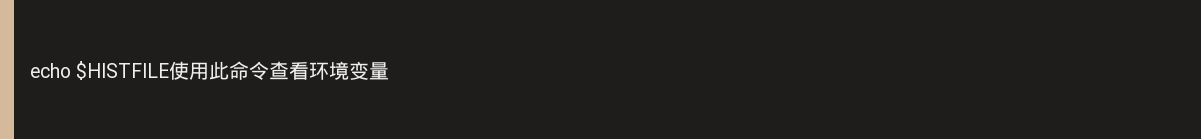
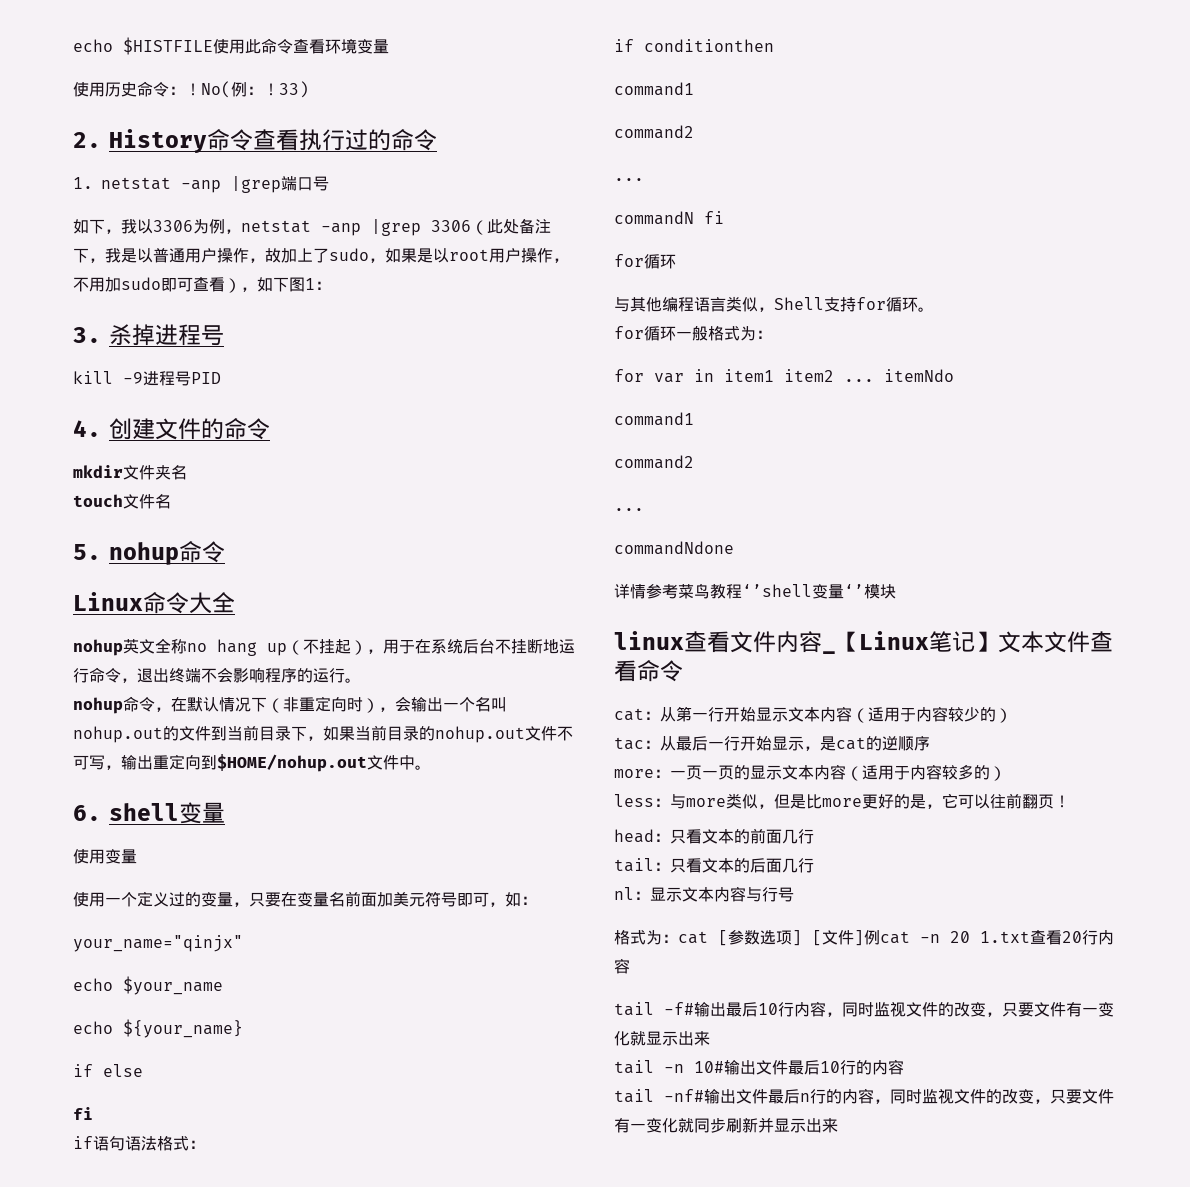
(390, 71) none -> [73,81,309,98] [73,129,437,153] [73,176,329,193] [73,218,551,236] [73,248,569,263] [73,277,331,293] [73,324,224,346] [73,371,221,386] [73,418,270,440] [73,465,187,480] [73,494,171,509] [73,541,225,565] [73,592,235,614] [73,638,575,656] [73,667,361,683] [73,696,507,714] [73,725,573,743] [73,754,431,772] [73,802,225,824] [73,849,137,864] [73,891,537,907] [73,935,243,952] [73,976,223,995] [73,1019,243,1038] [73,1064,143,1077] [73,1107,93,1120] [73,1136,205,1151] [614,39,774,52] [614,82,694,96] [614,125,694,139] [614,178,644,181] [614,211,724,225] [614,254,676,269] [614,296,934,312] [614,325,772,341] [614,369,954,383] [614,412,694,426] [614,455,694,469] [614,508,644,511] [614,541,734,555] [614,583,896,599] [614,631,1113,654] [614,660,683,682] [614,706,1012,723] [614,736,930,751] [614,764,1006,781] [614,793,1070,809] [614,828,814,844] [614,858,814,873] [614,886,794,902] [614,930,1114,946] [614,958,630,974] [614,1001,1114,1017] [614,1031,710,1046] [614,1059,904,1075] [614,1088,1114,1104] [614,1117,838,1133] // 使用历史命令：！No(例：！33) // 2. History命令查看执行过的命令 // 1. netstat -anp |grep端口号 // 如下，我以3306为例，netstat -anp |grep 3306（此处备注下，我是以普通用户操作，故加上了sudo，如果是以root用户操作，不用加sudo即可查看），如下图1： // 3.杀掉进程号 // kill -9进程号PID // 4.创建文件的命令 // mkdir文件夹名 // touch文件名 // 5. nohup命令 // Linux命令大全 // nohup英文全称no hang up（不挂起），用于在系统后台不挂断地运行命令，退出终端不会影响程序的运行。 // nohup命令，在默认情况下（非重定向时），会输出一个名叫nohup.out的文件到当前目录下，如果当前目录的nohup.out文件不可写，输出重定向到$HOME/nohup.out文件中。 // 6. shell变量 // 使用变量 // 使用一个定义过的变量，只要在变量名前面加美元符号即可，如： // your_name="qinjx" // echo $your_name // echo ${your_name} // if else // fi // if语句语法格式： // if conditionthen // command1 // command2 // ... // commandN fi // for循环 // 与其他编程语言类似，Shell支持for循环。 // for循环一般格式为： // for var in item1 item2 ... itemNdo // command1 // command2 // ... // commandNdone // 详情参考菜鸟教程‘’shell变量‘’模块 // linux查看文件内容_【Linux笔记】文本文件查看命令 // cat：从第一行开始显示文本内容（适用于内容较少的） // tac：从最后一行开始显示，是cat的逆顺序 // more：一页一页的显示文本内容（适用于内容较多的） // less：与more类似，但是比more更好的是，它可以往前翻页！ // head：只看文本的前面几行 // tail：只看文本的后面几行 // nl：显示文本内容与行号 // 格式为：cat [参数选项] [文件]例cat -n 20 1.txt查看20行内容 // tail -f#输出最后10行内容，同时监视文件的改变，只要文件有一变化就显示出来 // tail -n 10#输出文件最后10行的内容 // tail -nf#输出文件最后n行的内容，同时监视文件的改变，只要文件有一变化就同步刷新并显示出来

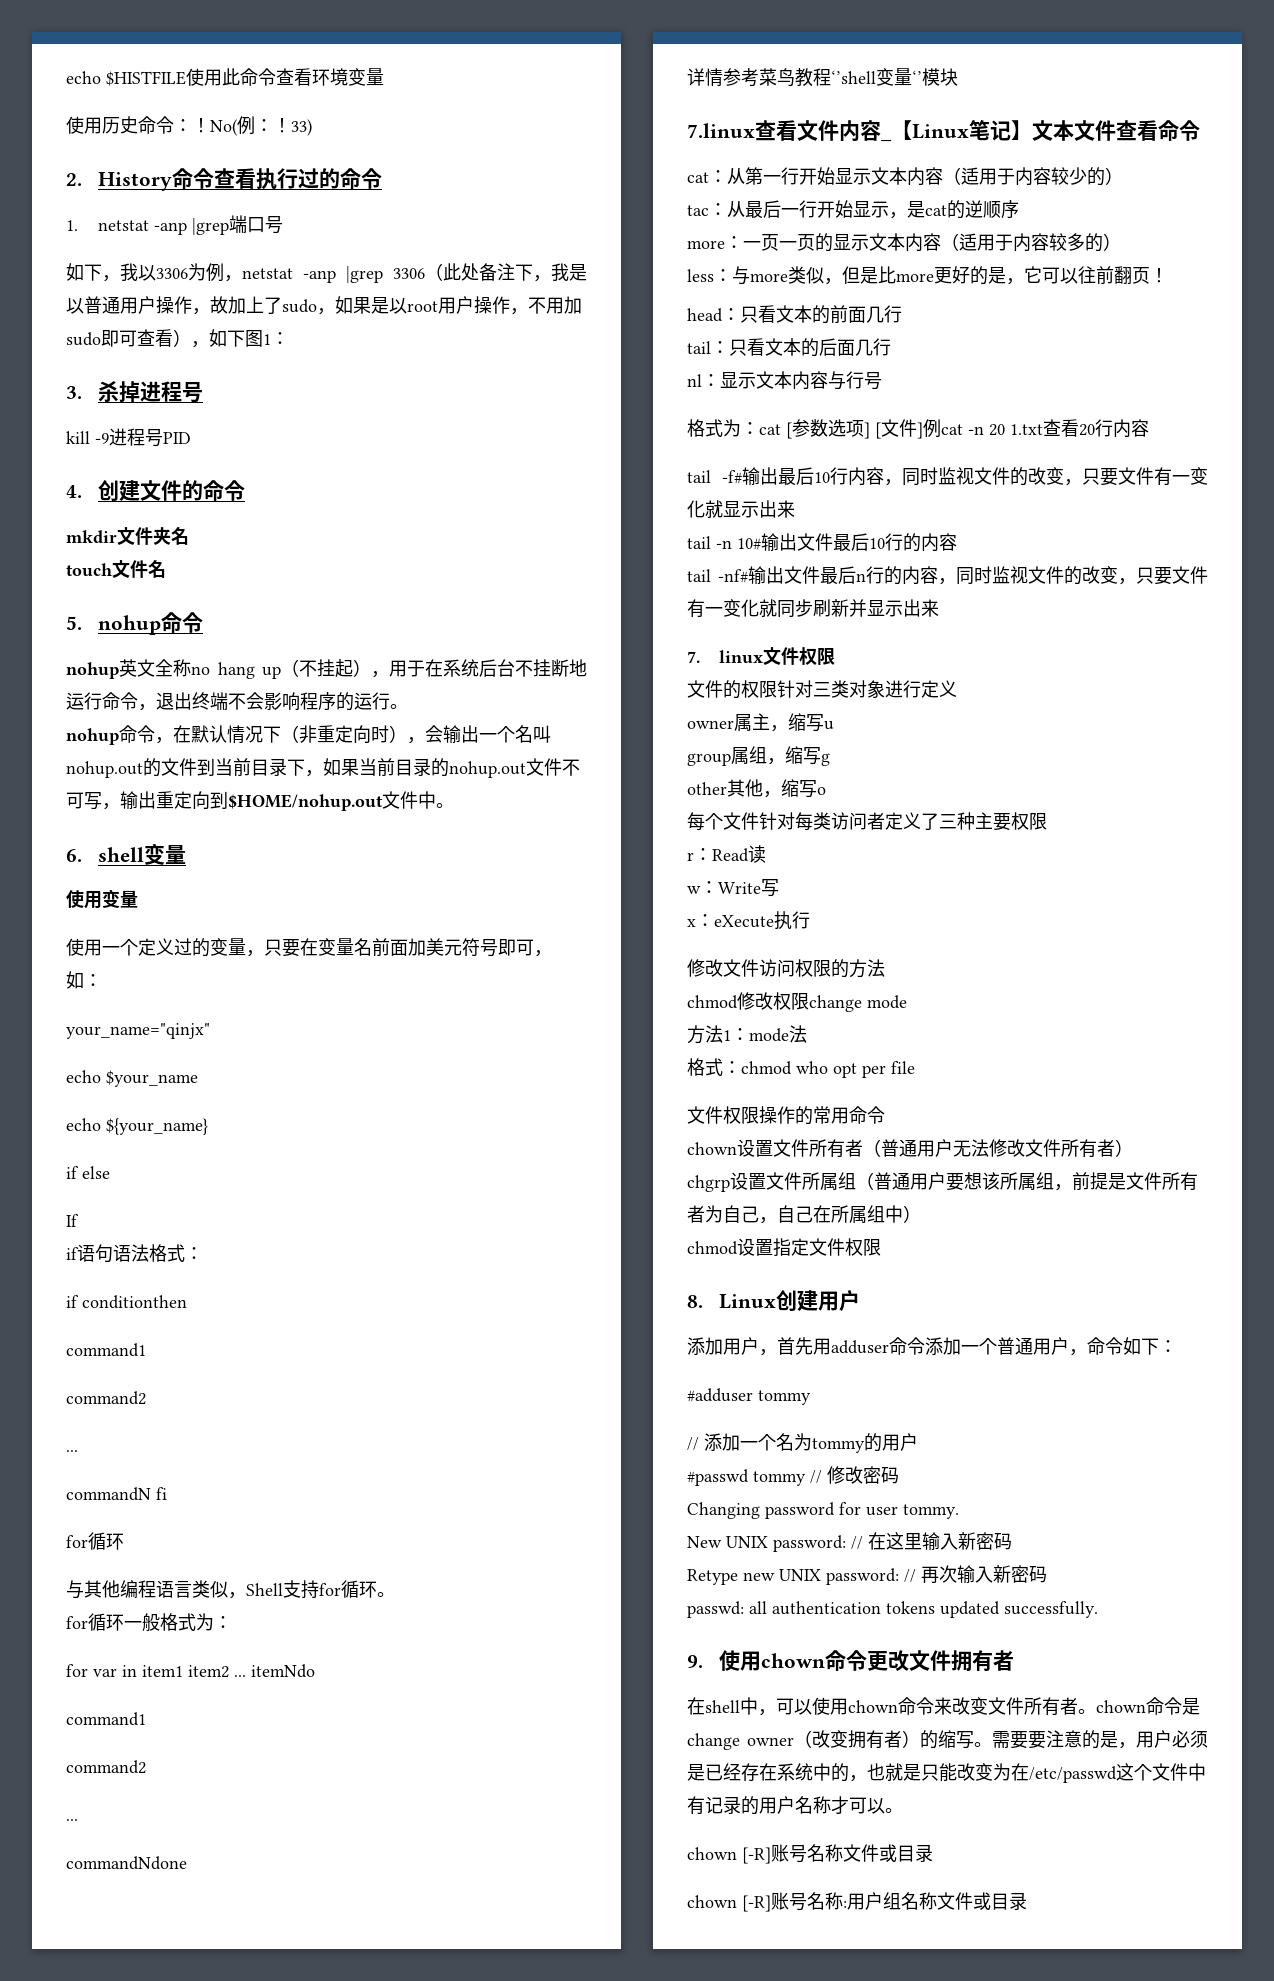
[73,592,235,614] // Linux命令大全 -> (203, 622) none
[73,1107,93,1120] fi -> [66,1214,79,1227] If
[614,631,684,650] linux -> [687,123,755,138] 7.linux
(838, 1125) none -> [687,647,835,665] [687,680,957,699] [687,713,834,732] [687,746,830,766] [687,779,826,798] [687,812,1047,831] [687,845,766,863] [687,879,779,897] [687,911,810,930] [687,959,885,978] [687,992,907,1012] [687,1025,807,1044] [687,1058,915,1078] [687,1106,885,1125] [687,1139,1133,1158] [687,1172,1198,1192] [687,1205,921,1224] [687,1238,881,1257] [687,1290,860,1312] [687,1337,1177,1356] [687,1388,811,1405] [687,1433,918,1453] [687,1466,899,1486] [687,1502,959,1519] [687,1532,1012,1552] [687,1565,1047,1585] [687,1601,1098,1618] [687,1650,1014,1671] [687,1697,1200,1716] [687,1730,1208,1750] [687,1763,1206,1783] [687,1796,903,1815] [687,1844,933,1864] [687,1892,1027,1912] // 7. linux文件权限 // 文件的权限针对三类对象进行定义 // owner属主，缩写u // group属组，缩写g // other其他，缩写o // 每个文件针对每类访问者定义了三种主要权限 // r：Read读 // w：Write写 // x：eXecute执行 // 修改文件访问权限的方法 // chmod修改权限change mode // 方法1：mode法 // 格式：chmod who opt per file // 文件权限操作的常用命令 // chown设置文件所有者（普通用户无法修改文件所有者） // chgrp设置文件所属组（普通用户要想该所属组，前提是文件所有者为自己，自己在所属组中） // chmod设置指定文件权限 // 8. Linux创建用户 // 添加用户，首先用adduser命令添加一个普通用户，命令如下： // #adduser tommy // // 添加一个名为tommy的用户 // #passwd tommy // 修改密码 // Changing password for user tommy. // New UNIX password: // 在这里输入新密码 // Retype new UNIX password: // 再次输入新密码 // passwd: all authentication tokens updated successfully. // 9.使用chown命令更改文件拥有者 // 在shell中，可以使用chown命令来改变文件所有者。chown命令是change owner（改变拥有者）的缩写。需要要注意的是，用户必须是已经存在系统中的，也就是只能改变为在/etc/passwd这个文件中有记录的用户名称才可以。 // chown [-R]账号名称文件或目录 // chown [-R]账号名称:用户组名称文件或目录

